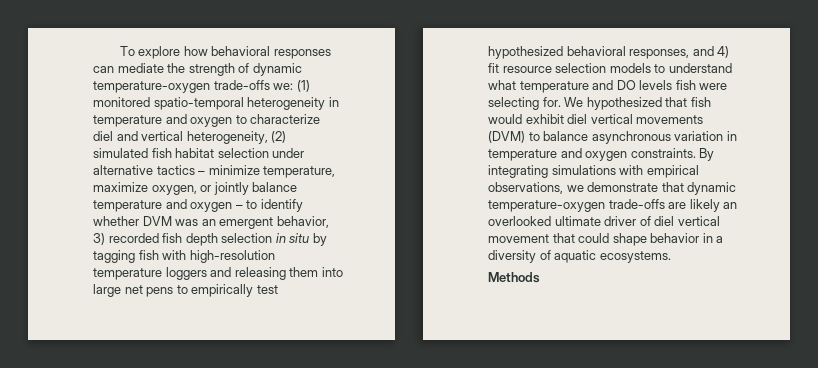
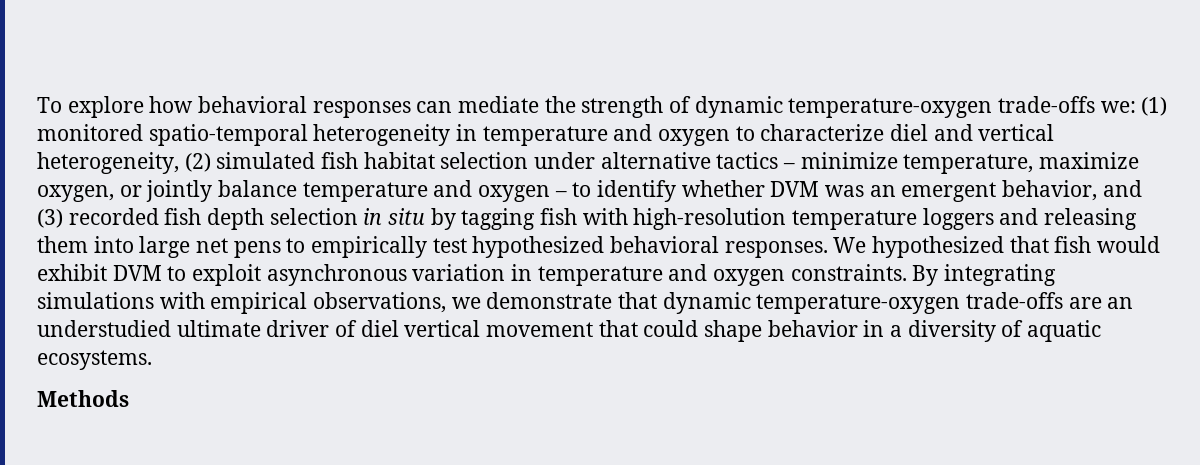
[93,233,105,245] 3) -> [1102,180,1142,197] [37,209,63,228] and (3)
[629,46,730,59] [488,63,732,73] [488,80,728,93] [488,97,561,110] responses, and 4) fit resource selection models to understand what temperature and DO levels fish were selecting for. -> [724,241,828,258] responses.
[567,114,704,124] [488,131,589,143] diel vertical movements (DVM) to balance -> [112,264,262,286] DVM to exploit
[689,199,738,212] [488,216,551,226] likely an overlooked -> [1107,297,1134,309] [37,320,171,337] an understudied

